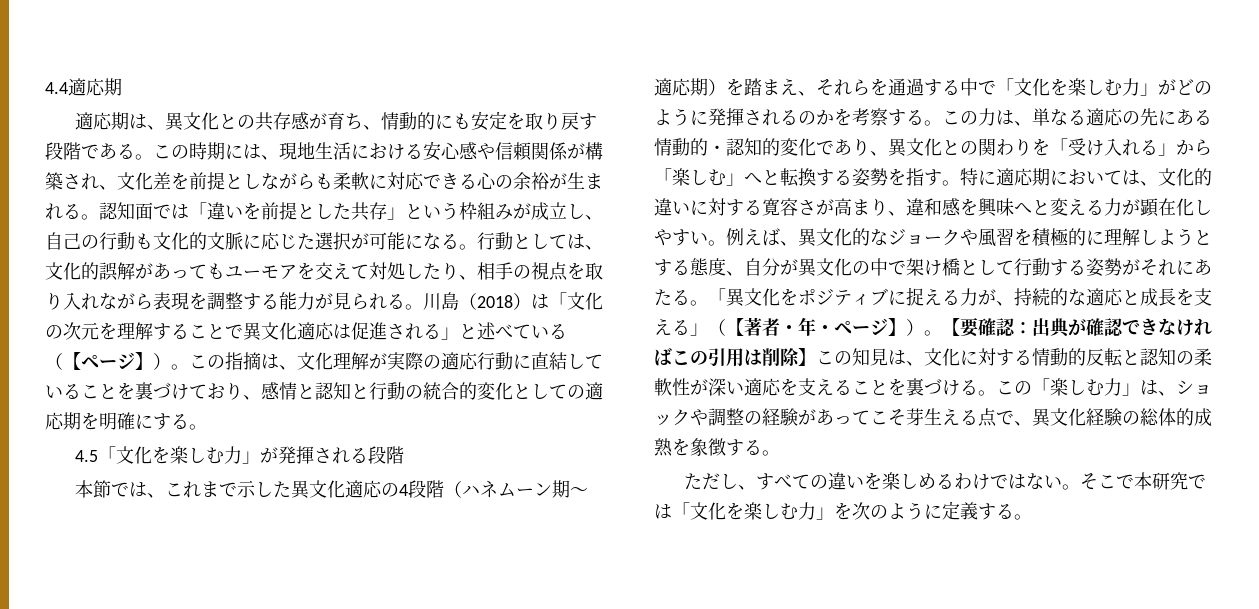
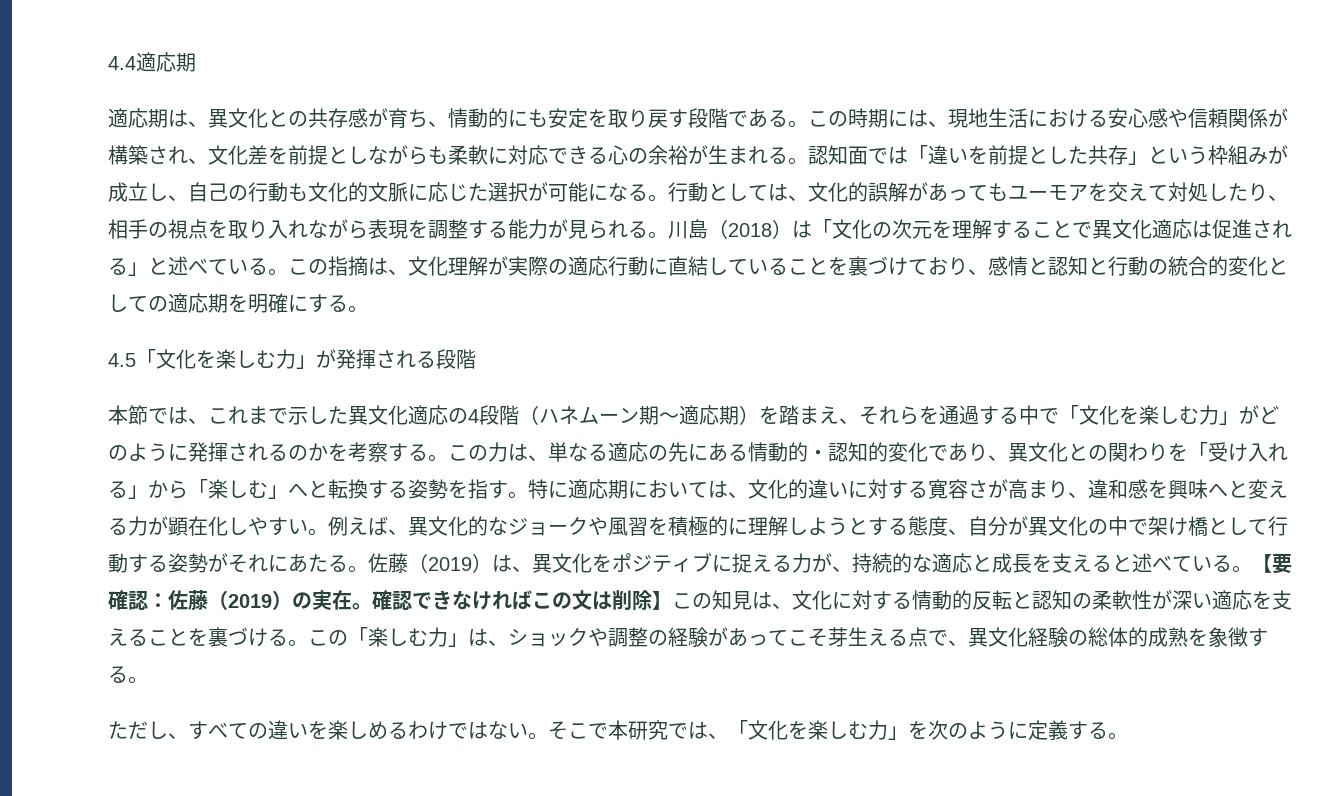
[45,352,171,370] （【ページ】） -> (268, 266) none
[708,288,726,304] 「 -> [368,553,532,573] 佐藤（2019）は、
[690,317,1086,338] 」（【著者・年・ページ】）。【要確認：出典が -> [1112,553,1292,574] [108,590,372,610] と述べている。【要確認：佐藤（2019）の実在。
[708,348,744,367] 引用 -> [572,590,592,610] 文
(672, 511) none -> [708,733,728,739] 、

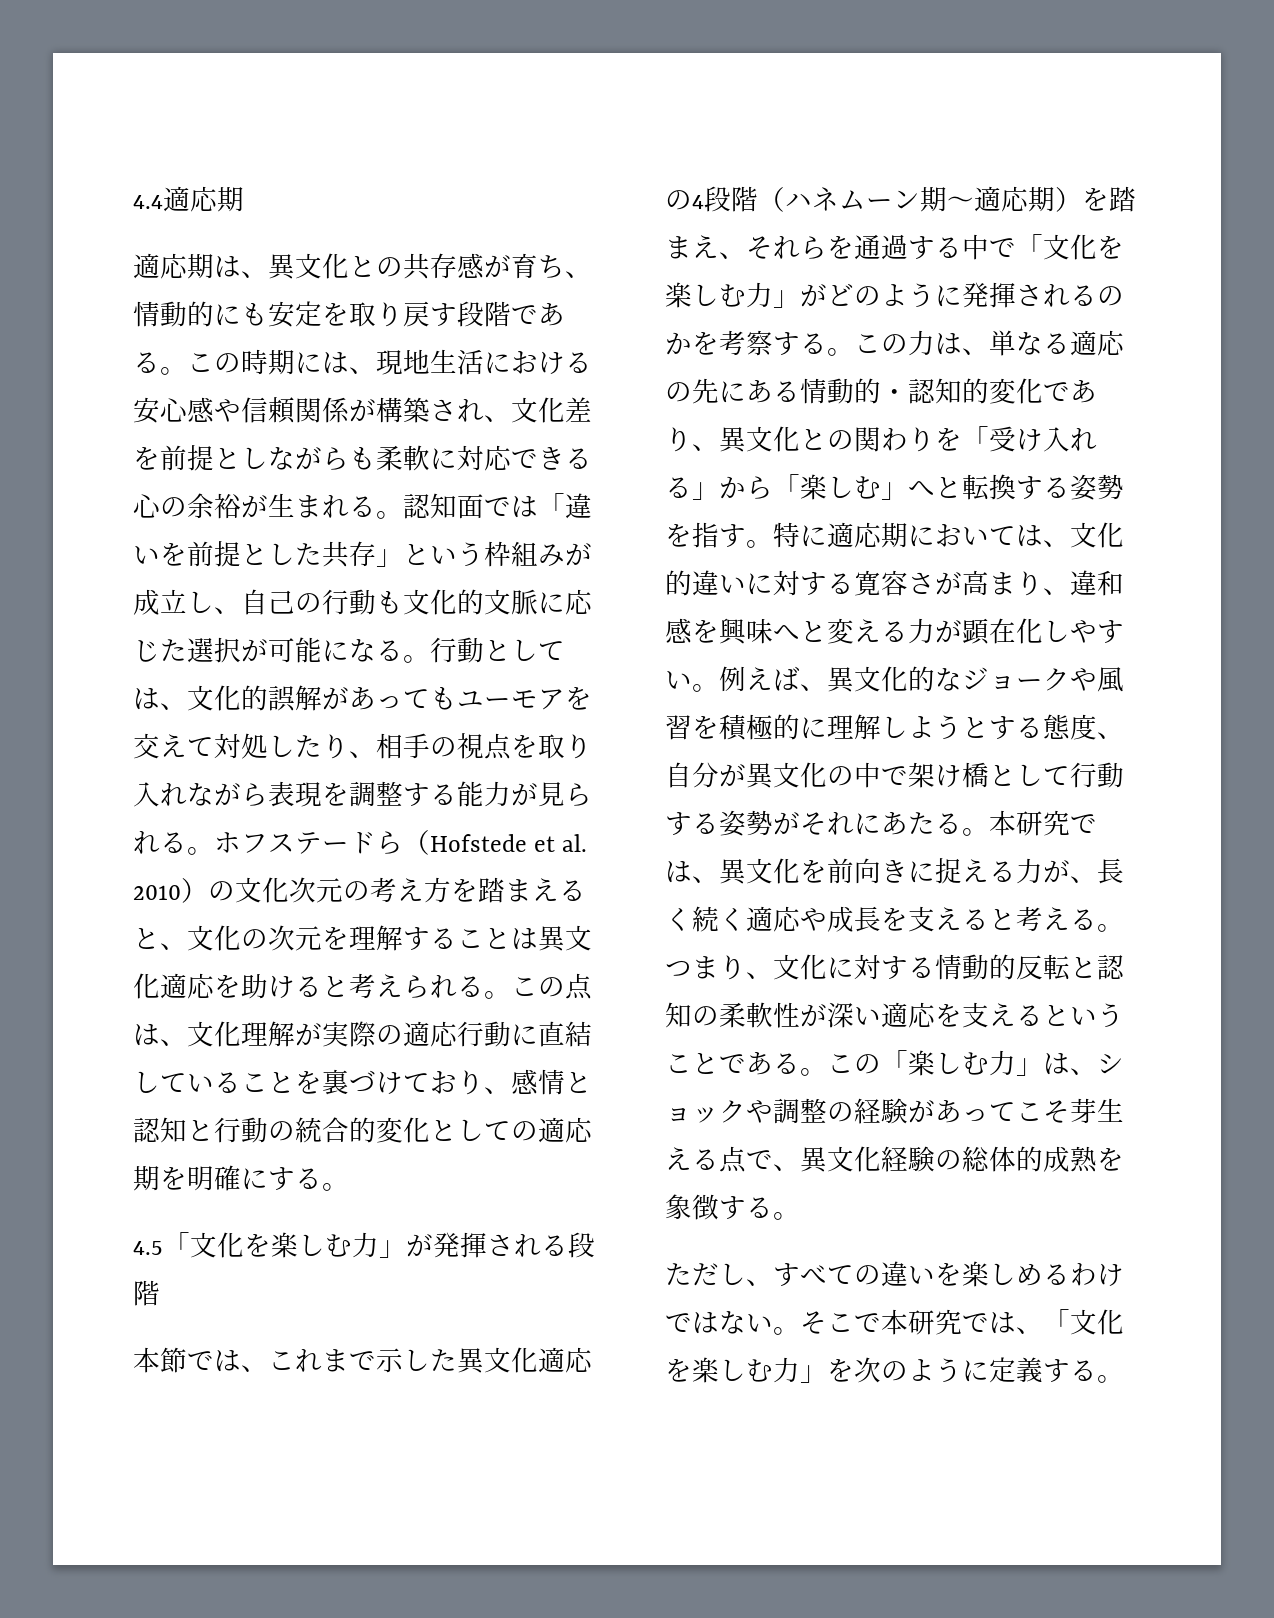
[668,219,832,239] 川島（2018）は「 -> [214,830,588,855] [133,877,586,903] [133,928,187,950] ホフステードら（Hofstede et al. 2010）の文化次元の考え方を踏まえると、
[1072,219,1292,239] [108,256,368,276] で異文化適応は促進される」と述べている。この指摘 -> [511,925,592,952] [133,973,592,1000] は異文化適応を助けると考えられる。この点
[368,553,492,573] 佐藤（2019） -> [989,810,1097,836] 本研究で
[612,552,712,573] ポジティブ -> [827,858,908,884] 前向き
[852,553,1292,574] [108,590,772,610] 持続的な適応と成長を支えると述べている。【要確認：佐藤（2019）の実在。確認できなければこの文は削除】この知見は -> [1097,858,1124,884] [665,906,1124,932] [665,955,746,980] 長く続く適応や成長を支えると考える。つまり
[148,627,268,647] ことを裏づけ -> [1043,1003,1124,1027] [665,1052,773,1075] ということであ

